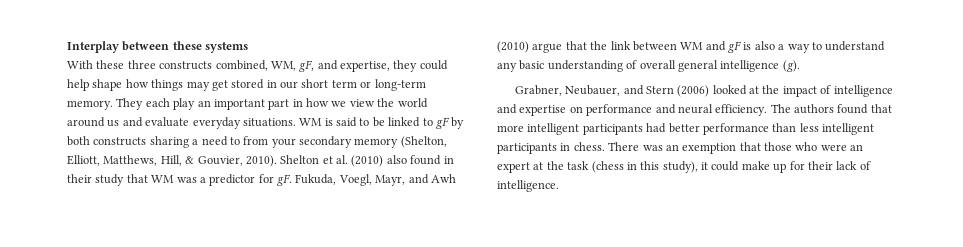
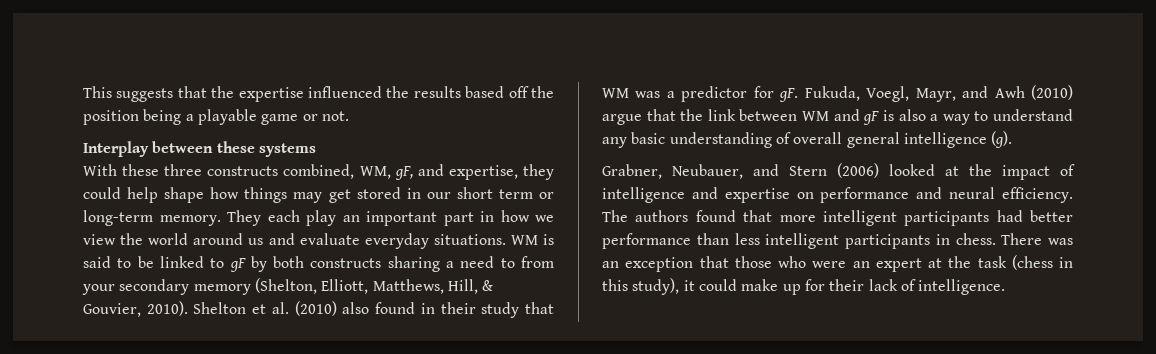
(67, 47) none -> [83,86,554,102] [83,109,349,125] This suggests that the expertise influenced the results based off the position being a playable game or not. //
[682,143,737,154] exemption -> [625,257,694,272] exception

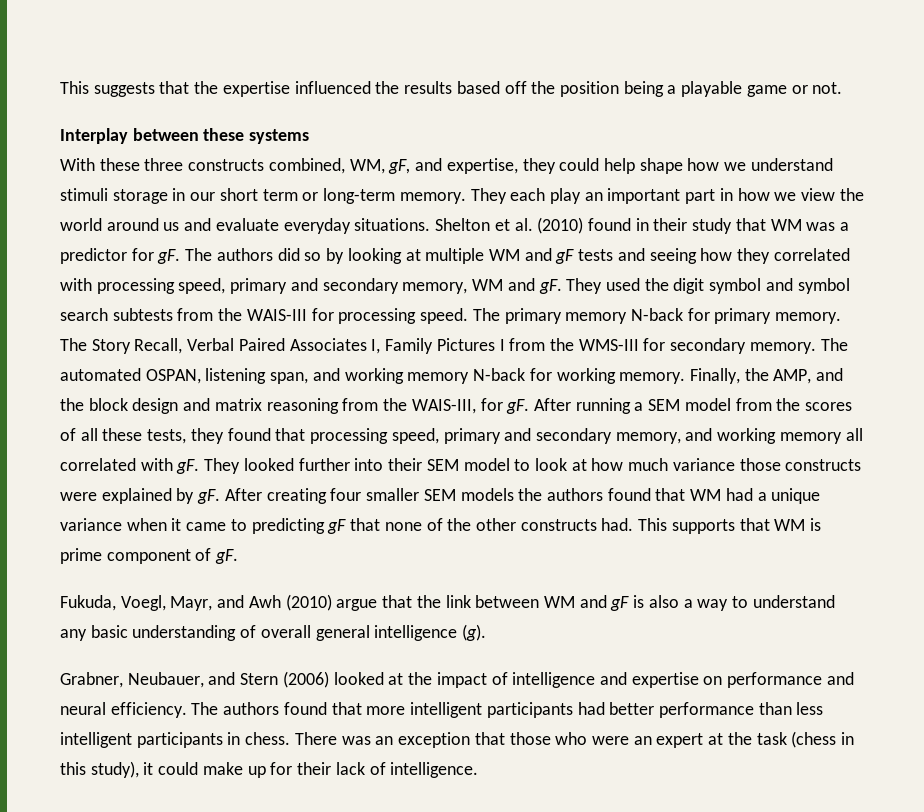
[244,187,401,203] things may get stored -> [724,158,833,171] [60,188,168,204] we understand stimuli storage
[510,234,555,245] [83,256,555,272] [82,278,494,295] [83,301,188,317] WM is said to be linked to gF by both constructs sharing a need to from your secondary memory (Shelton, Elliott, Matthews, Hill, & Gouvier, 2010). -> (431, 224) none
[342,302,370,314] also -> (584, 225) none
(799, 95) none -> [185,248,850,264] [60,278,850,294] [60,308,842,324] [60,338,848,354] [60,368,844,384] [60,398,853,414] [60,428,863,444] [60,458,862,474] [60,488,821,504] [60,518,822,534] [60,548,239,564] The authors did so by looking at multiple WM and gF tests and seeing how they correlated with processing speed, primary and secondary memory, WM and gF. They used the digit symbol and symbol search subtests from the WAIS-III for processing speed. The primary memory N-back for primary memory. The Story Recall, Verbal Paired Associates I, Family Pictures I from the WMS-III for secondary memory. The automated OSPAN, listening span, and working memory N-back for working memory. Finally, the AMP, and the block design and matrix reasoning from the WAIS-III, for gF. After running a SEM model from the scores of all these tests, they found that processing speed, primary and secondary memory, and working memory all correlated with gF. They looked further into their SEM model to look at how much variance those constructs were explained by gF. After creating four smaller SEM models the authors found that WM had a unique variance when it came to predicting gF that none of the other constructs had. This supports that WM is prime component of gF. //

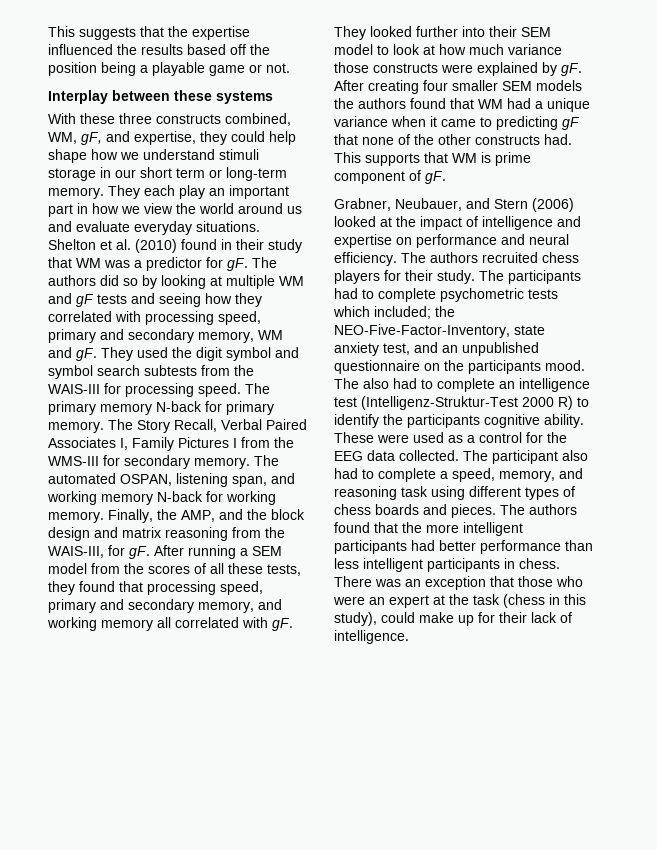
[60,594,835,611] [60,624,487,641] // Fukuda, Voegl, Mayr, and Awh (2010) argue that the link between WM and gF is also a way to understand any basic understanding of overall general intelligence (g). -> (446, 177) none
[283,702,362,715] found that -> [482,252,579,263] [334,270,581,284] [334,288,558,302] [333,306,455,319] [334,324,545,338] [334,342,539,356] [334,360,585,374] [334,378,590,392] [334,396,589,410] [334,414,584,428] [334,432,567,443] [334,450,588,464] [334,468,583,482] [334,486,575,500] [334,504,577,518] [334,522,422,533] recruited chess players for their study. The participants had to complete psychometric tests which included; the NEO-Five-Factor-Inventory, state anxiety test, and an unpublished questionnaire on the participants mood. The also had to complete an intelligence test (Intelligenz-Struktur-Test 2000 R) to identify the participants cognitive ability. These were used as a control for the EEG data collected. The participant also had to complete a speed, memory, and reasoning task using different types of chess boards and pieces. The authors found that the
[143,762,154,775] it -> (377, 619) none

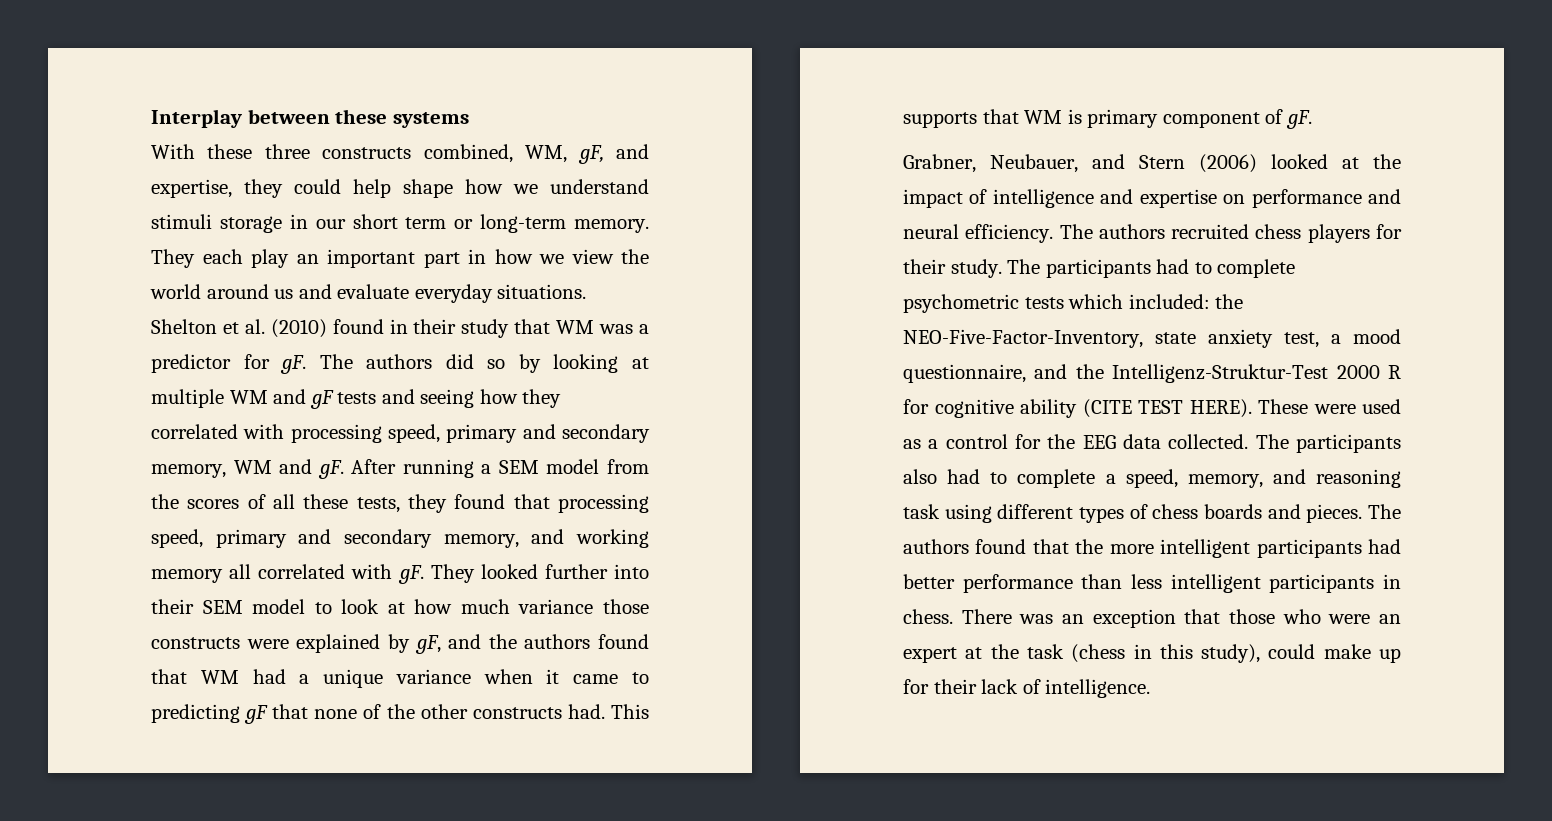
[48,26,250,40] [48,44,270,55] [48,62,290,76] This suggests that the expertise influenced the results based off the position being a playable game or not. // -> (151, 118) none
[101,347,299,361] [48,365,254,379] [48,383,270,397] [48,401,274,415] [48,419,307,433] [48,437,294,451] [48,455,279,469] [48,473,295,487] [47,491,276,505] [48,509,305,523] [48,527,285,541] [48,545,150,559] They used the digit symbol and symbol search subtests from the WAIS-III for processing speed. The primary memory N-back for primary memory. The Story Recall, Verbal Paired Associates I, Family Pictures I from the WMS-III for secondary memory. The automated OSPAN, listening span, and working memory N-back for working memory. Finally, the AMP, and the block design and matrix reasoning from the WAIS-III, for gF. -> (344, 469) none
[561,63,582,76] [334,80,582,94] gF. After creating four smaller SEM models -> [414,634,482,654] gF, and
[495,152,531,166] prime -> [1087,109,1159,128] primary
[374,306,431,319] included; -> [1128,294,1210,309] included:
[414,342,539,356] [334,360,585,374] [334,378,590,392] [334,396,589,410] [334,414,584,428] and an unpublished questionnaire on the participants mood. The also had to complete an intelligence test (Intelligenz-Struktur-Test 2000 R) to identify the participants cognitive ability. -> [1331,329,1401,344] [903,364,1401,383] [903,399,1252,418] a mood questionnaire, and the Intelligenz-Struktur-Test 2000 R for cognitive ability (CITE TEST HERE).
[492,450,558,464] participant -> [1296,434,1401,453] participants

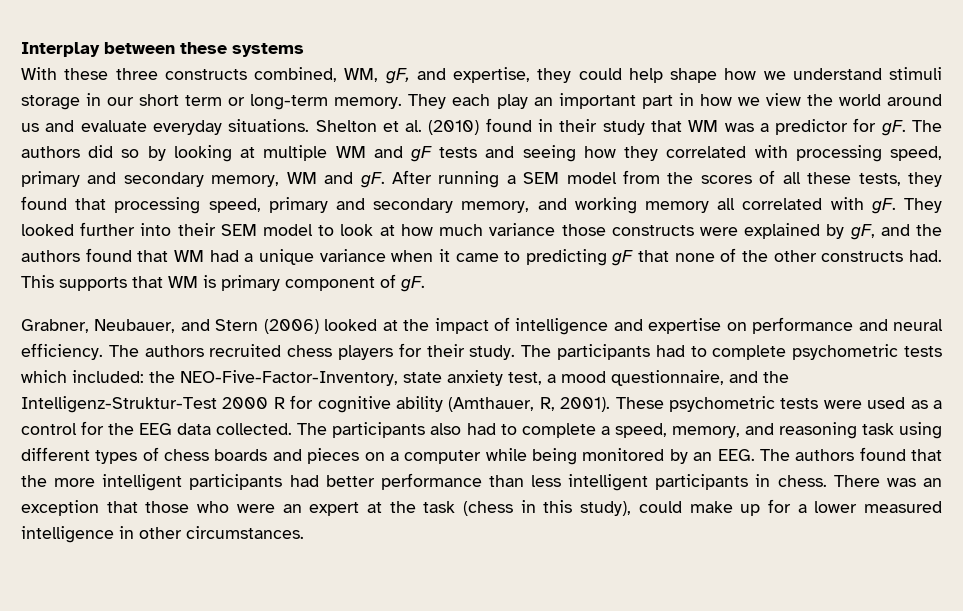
[1082,399,1308,418] (CITE TEST HERE). These -> [448,396,819,412] (Amthauer, R, 2001). These psychometric tests
[1306,504,1363,523] pieces. -> [307,448,755,465] pieces on a computer while being monitored by an EEG.
[933,679,1151,698] their lack of intelligence. -> [797,501,943,513] [21,526,304,543] a lower measured intelligence in other circumstances.

